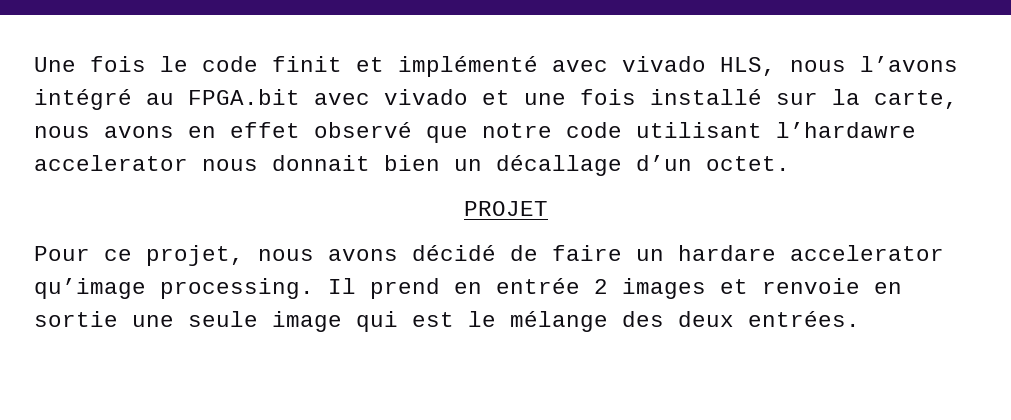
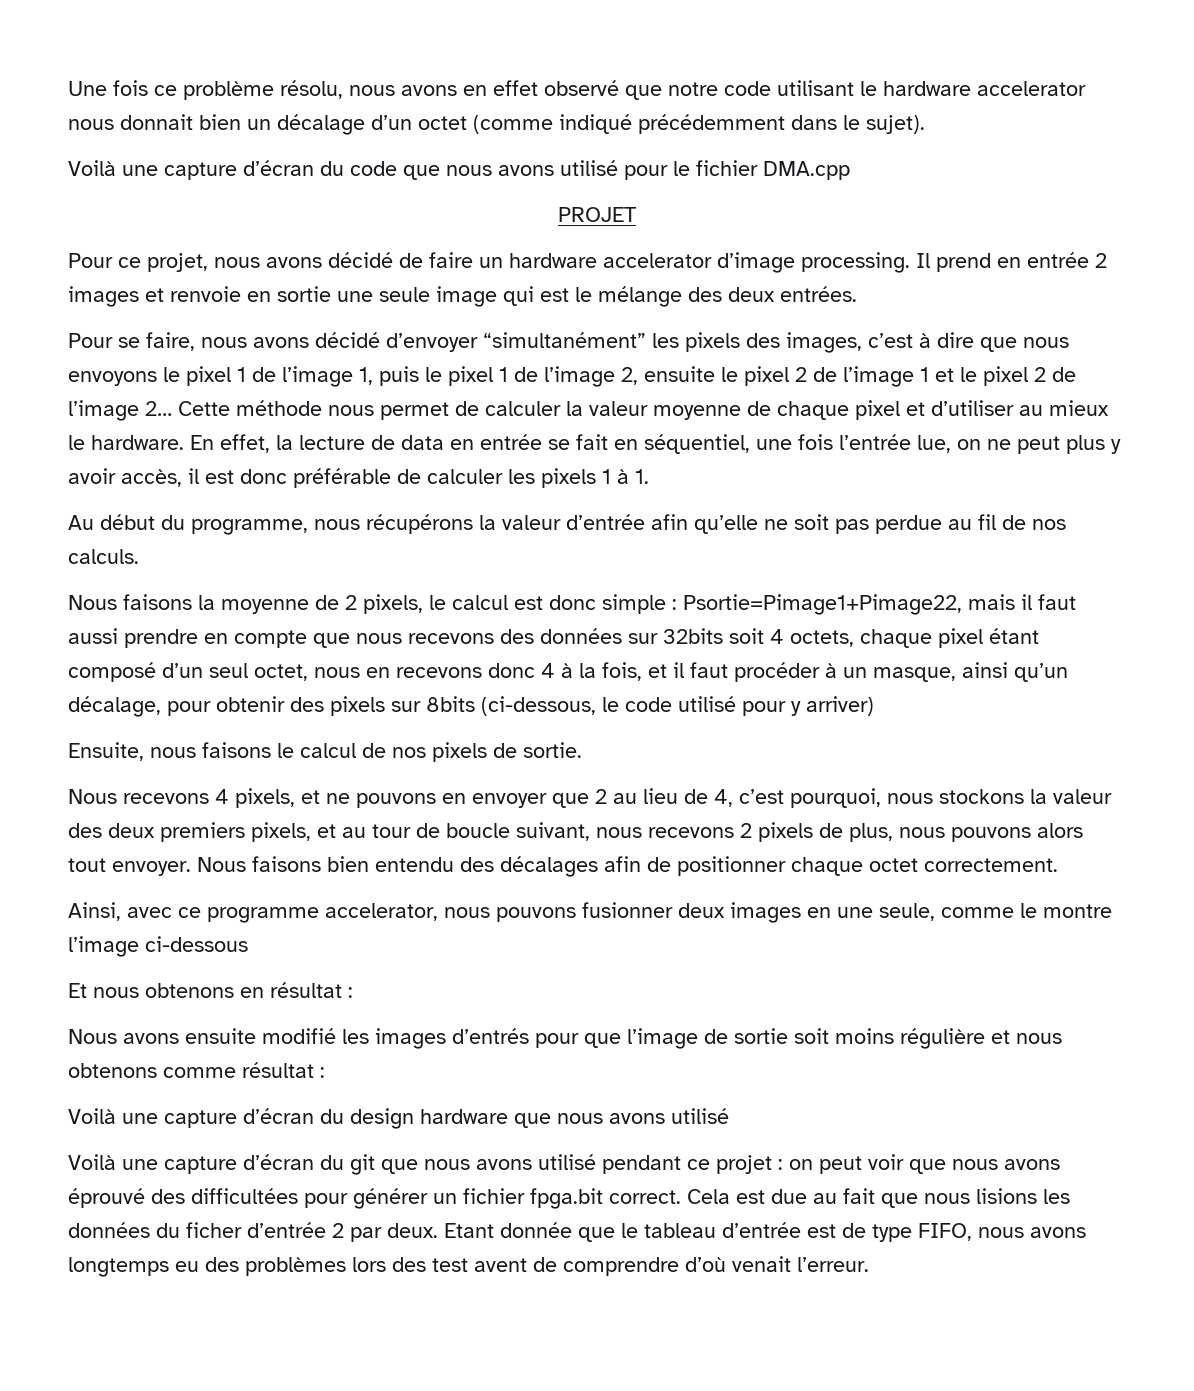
[160,56,958,77] [34,89,958,110] le code finit et implémenté avec vivado HLS, nous l’avons intégré au FPGA.bit avec vivado et une fois installé sur la carte, -> [154,80,343,100] ce problème résolu,
[776,122,916,138] l’hardawre -> [860,81,971,96] le hardware
[496,155,790,176] décallage d’un octet. -> [277,114,925,135] [68,160,850,180] décalage d’un octet (comme indiqué précédemment dans le sujet). // Voilà une capture d’écran du code que nous avons utilisé pour le fichier DMA.cpp
[678,245,944,261] [34,278,146,299] hardare accelerator qu’image -> [509,252,795,273] hardware accelerator d’image
(860, 319) none -> [68,332,1069,353] [68,366,1076,387] [68,400,1109,421] [68,434,1121,454] [68,468,649,488] [68,514,1066,535] [68,549,139,564] [68,594,1076,615] [68,628,1039,648] [68,662,1068,682] [68,696,874,717] [68,742,582,762] [68,788,1112,808] [68,822,1083,842] [68,856,1058,877] [68,902,1112,923] [68,936,248,957] [68,982,353,998] [68,1028,1062,1049] [68,1062,325,1078] [68,1108,729,1129] [68,1154,1060,1175] [68,1188,1070,1209] [68,1222,1086,1242] [68,1256,869,1277] // Pour se faire, nous avons décidé d’envoyer “simultanément” les pixels des images, c’est à dire que nous envoyons le pixel 1 de l’image 1, puis le pixel 1 de l’image 2, ensuite le pixel 2 de l’image 1 et le pixel 2 de l’image 2… Cette méthode nous permet de calculer la valeur moyenne de chaque pixel et d’utiliser au mieux le hardware. En effet, la lecture de data en entrée se fait en séquentiel, une fois l’entrée lue, on ne peut plus y avoir accès, il est donc préférable de calculer les pixels 1 à 1. // Au début du programme, nous récupérons la valeur d’entrée afin qu’elle ne soit pas perdue au fil de nos calculs. // Nous faisons la moyenne de 2 pixels, le calcul est donc simple : Psortie=Pimage1+Pimage22, mais il faut aussi prendre en compte que nous recevons des données sur 32bits soit 4 octets, chaque pixel étant composé d’un seul octet, nous en recevons donc 4 à la fois, et il faut procéder à un masque, ainsi qu’un décalage, pour obtenir des pixels sur 8bits (ci-dessous, le code utilisé pour y arriver) // Ensuite, nous faisons le calcul de nos pixels de sortie. // Nous recevons 4 pixels, et ne pouvons en envoyer que 2 au lieu de 4, c’est pourquoi, nous stockons la valeur des deux premiers pixels, et au tour de boucle suivant, nous recevons 2 pixels de plus, nous pouvons alors tout envoyer. Nous faisons bien entendu des décalages afin de positionner chaque octet correctement. // Ainsi, avec ce programme accelerator, nous pouvons fusionner deux images en une seule, comme le montre l’image ci-dessous // Et nous obtenons en résultat : // Nous avons ensuite modifié les images d’entrés pour que l’image de sortie soit moins régulière et nous obtenons comme résultat : // Voilà une capture d’écran du design hardware que nous avons utilisé // Voilà une capture d’écran du git que nous avons utilisé pendant ce projet : on peut voir que nous avons éprouvé des difficultées pour générer un fichier fpga.bit correct. Cela est due au fait que nous lisions les données du ficher d’entrée 2 par deux. Etant donnée que le tableau d’entrée est de type FIFO, nous avons longtemps eu des problèmes lors des test avent de comprendre d’où venait l’erreur.

